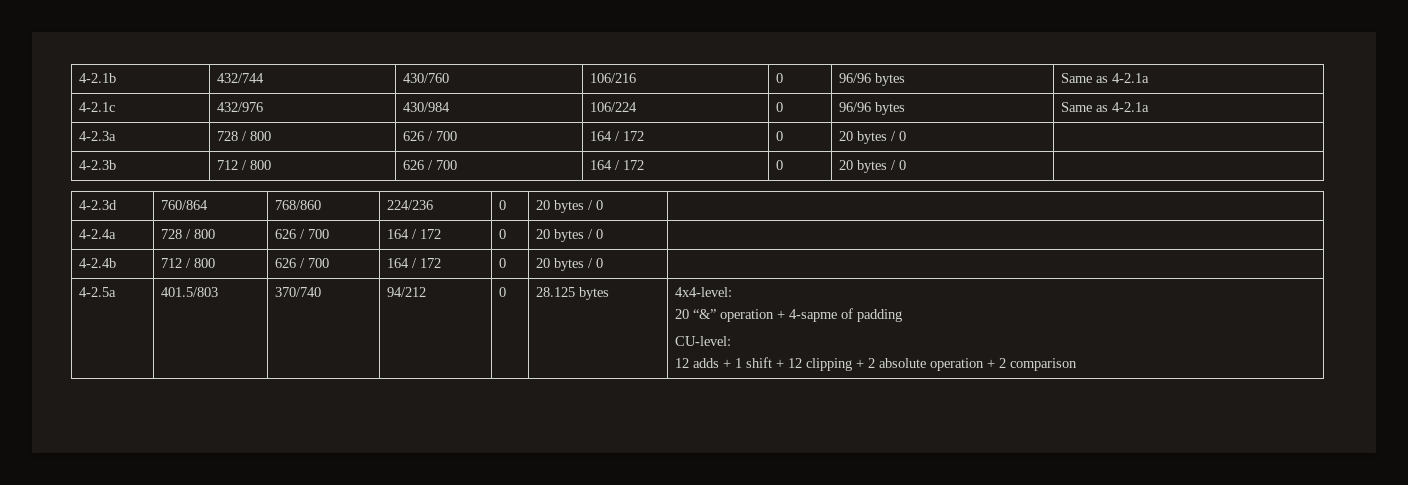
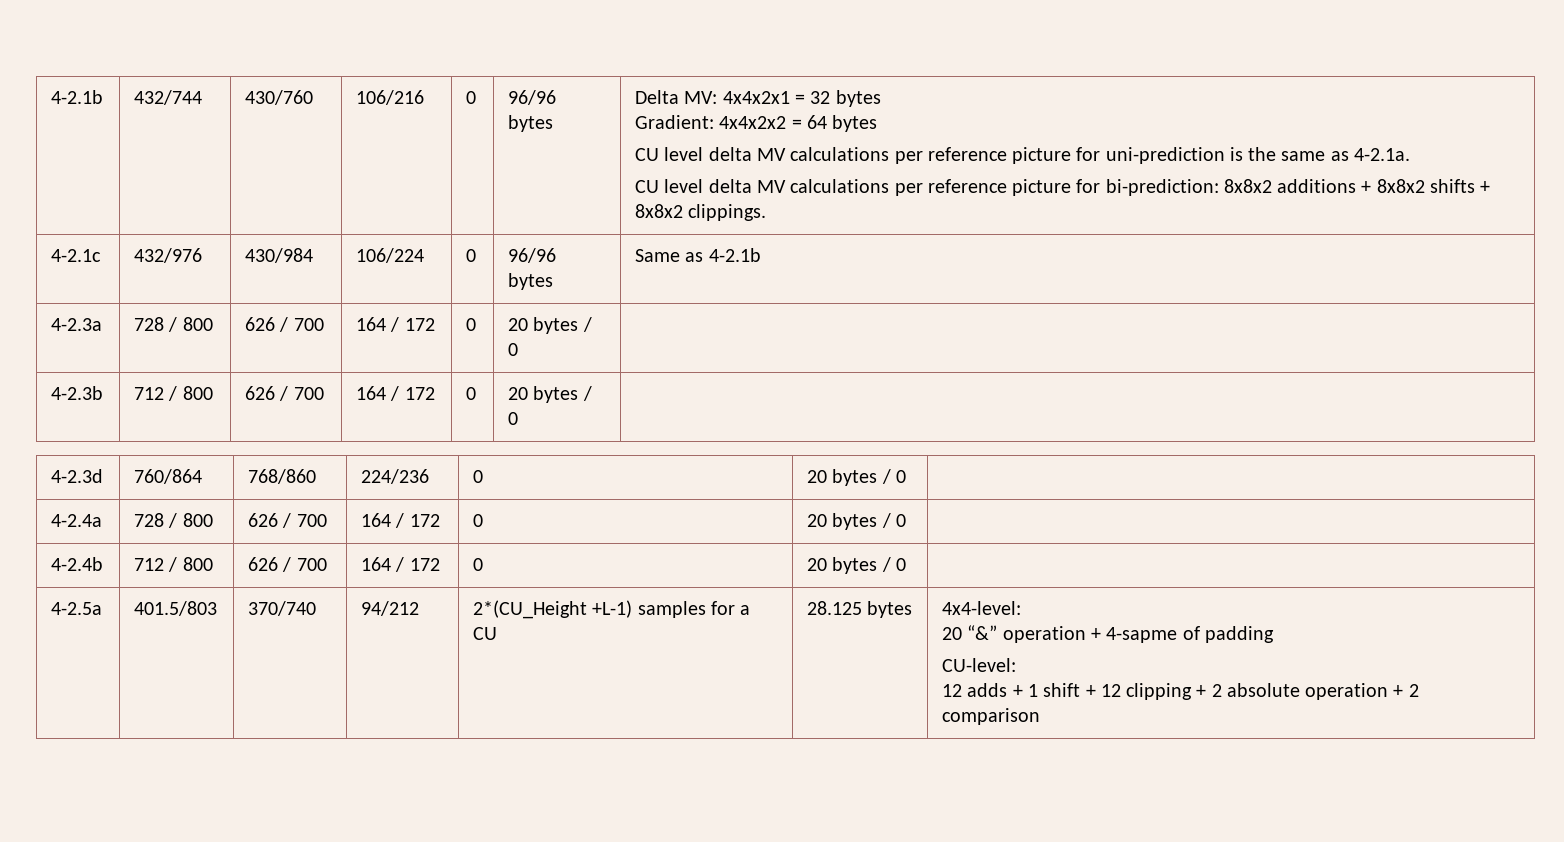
[1061,73,1150,83] Same as 4-2.1a -> [635,90,881,107] [635,115,878,132] [635,147,1410,164] [635,179,1491,196] [635,204,767,221] Delta MV: 4x4x2x1 = 32 bytes // Gradient: 4x4x2x2 = 64 bytes // CU level delta MV calculations per reference picture for uni-prediction is the same as 4-2.1a. // CU level delta MV calculations per reference picture for bi-prediction: 8x8x2 additions + 8x8x2 shifts + 8x8x2 clippings.
[1112,102,1150,112] 4-2.1a -> [708,248,761,262] 4-2.1b
[499,287,507,297] 0 -> [473,600,751,619] [473,627,498,640] 2*(CU_Height +L-1) samples for a CU

